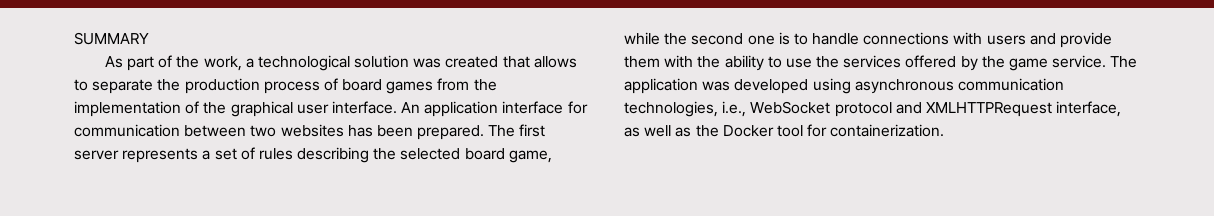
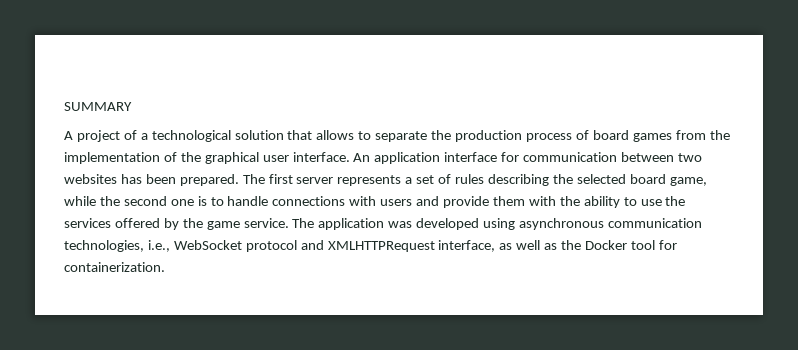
[104,55,242,71] As part of the work, -> [64,130,137,142] A project of
[413,56,499,68] was created -> (284, 135) none

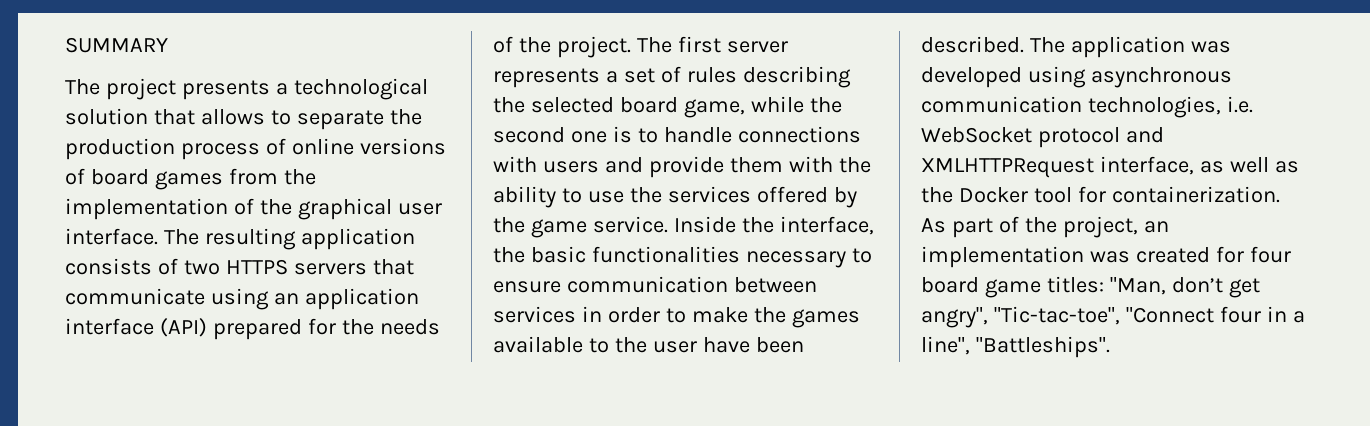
[64,130,137,142] A project of -> [65,78,270,100] The project presents
(589, 135) none -> [291,138,446,155] [65,168,85,185] online versions of
[353,152,702,164] [64,174,239,186] An application interface for communication between two websites has been prepared. -> [163,228,415,250] [65,258,414,275] [65,288,419,310] [65,318,440,340] [493,36,631,58] The resulting application consists of two HTTPS servers that communicate using an application interface (API) prepared for the needs of the project.
(289, 223) none -> [673,216,874,235] [493,246,872,268] [493,276,817,293] [493,306,860,328] [493,336,804,353] [921,36,1024,53] Inside the interface, the basic functionalities necessary to ensure communication between services in order to make the games available to the user have been described.
[147,240,170,252] i.e., -> [1226,96,1253,113] i.e.
(165, 267) none -> [921,216,1169,238] [921,246,1291,268] [921,276,1260,298] [921,306,1305,328] [921,336,1110,358] As part of the project, an implementation was created for four board game titles: "Man, don’t get angry", "Tic-tac-toe", "Connect four in a line", "Battleships".

